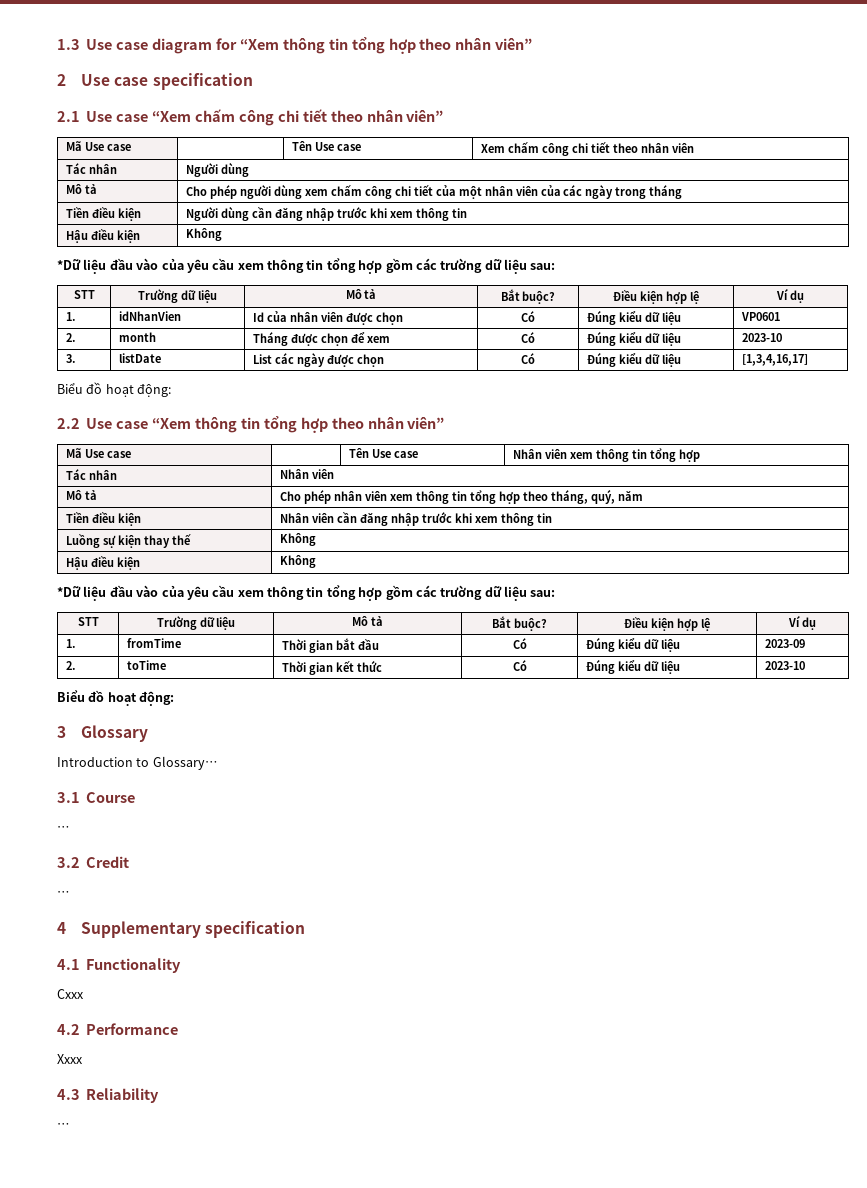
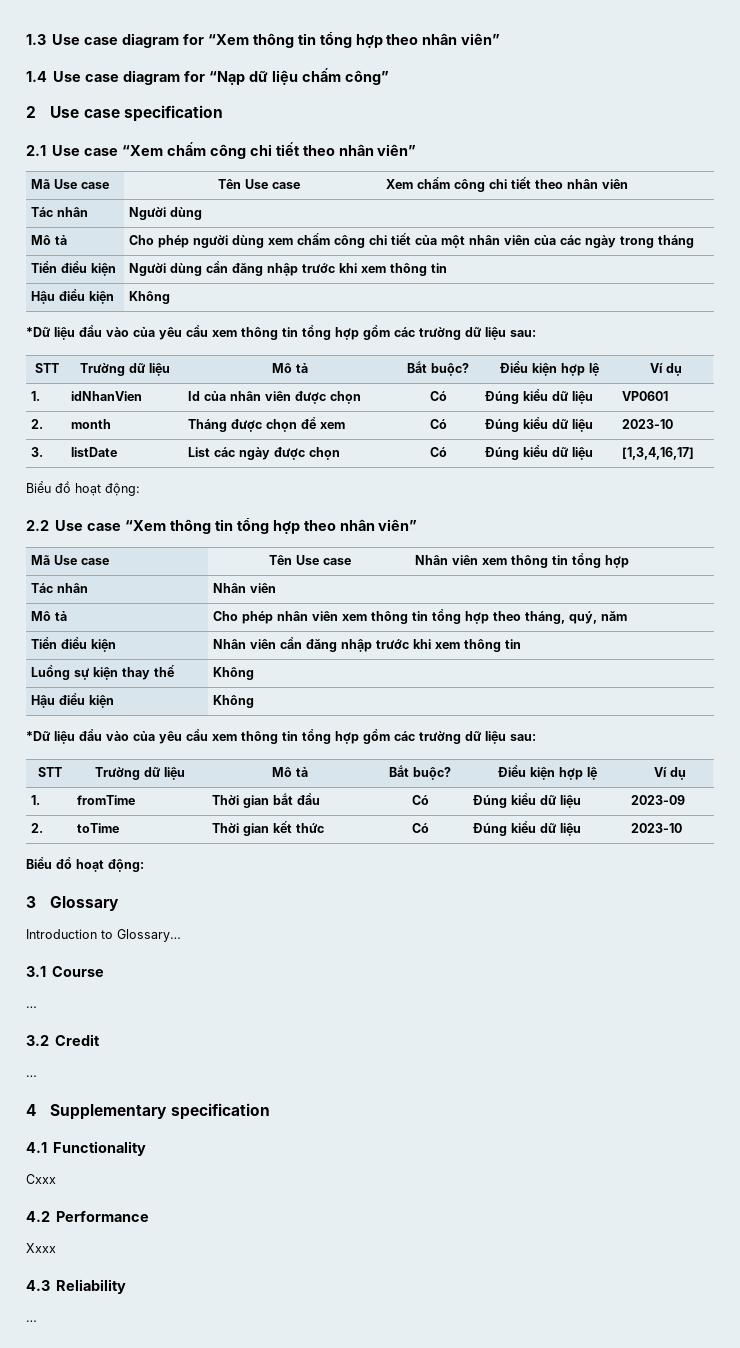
(533, 44) none -> [26,68,389,85] // 1.4 Use case diagram for “Nạp dữ liệu chấm công”

